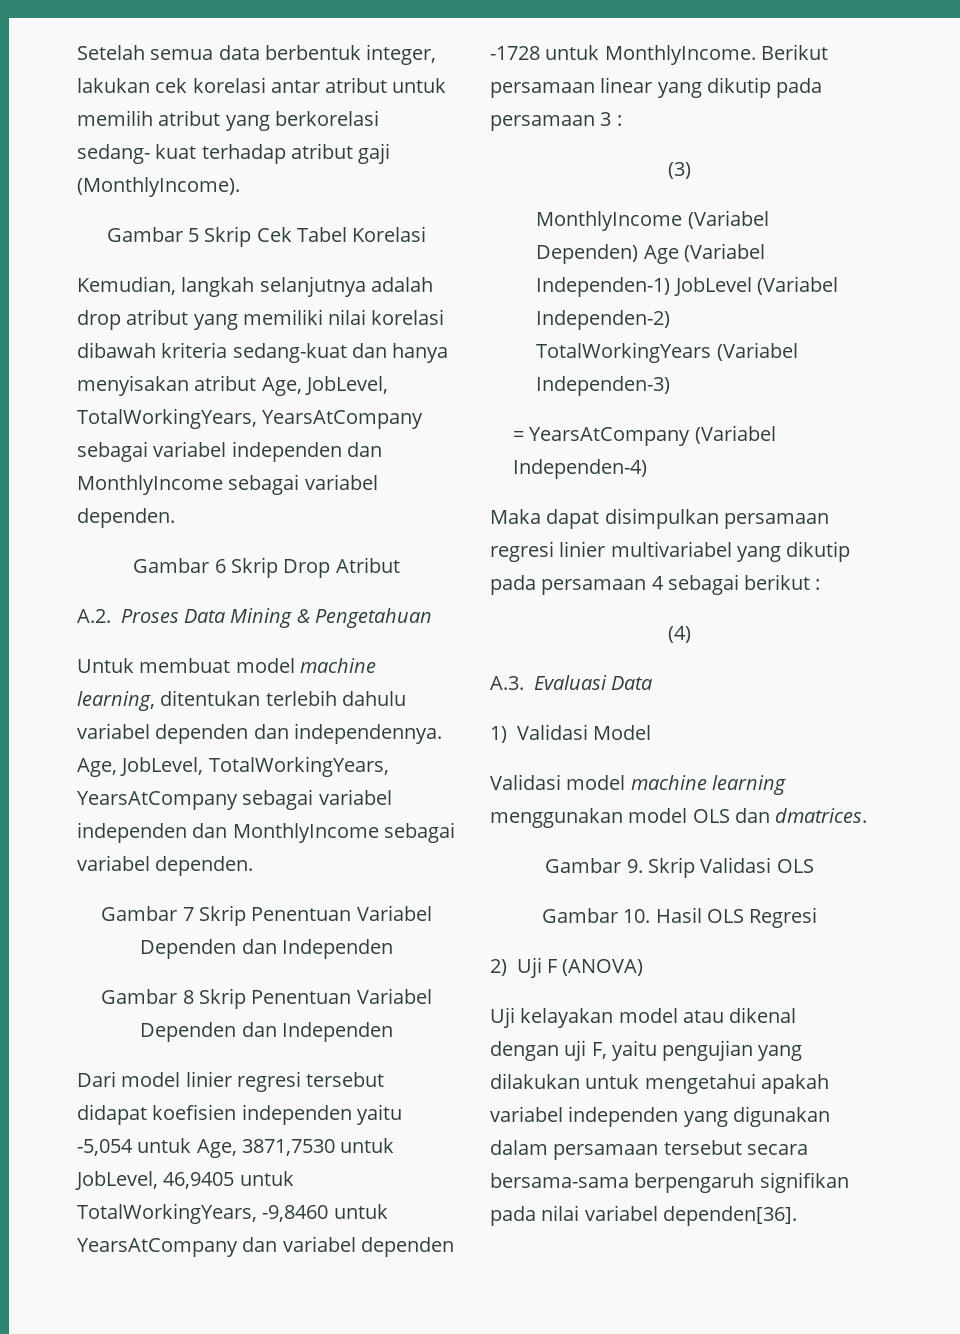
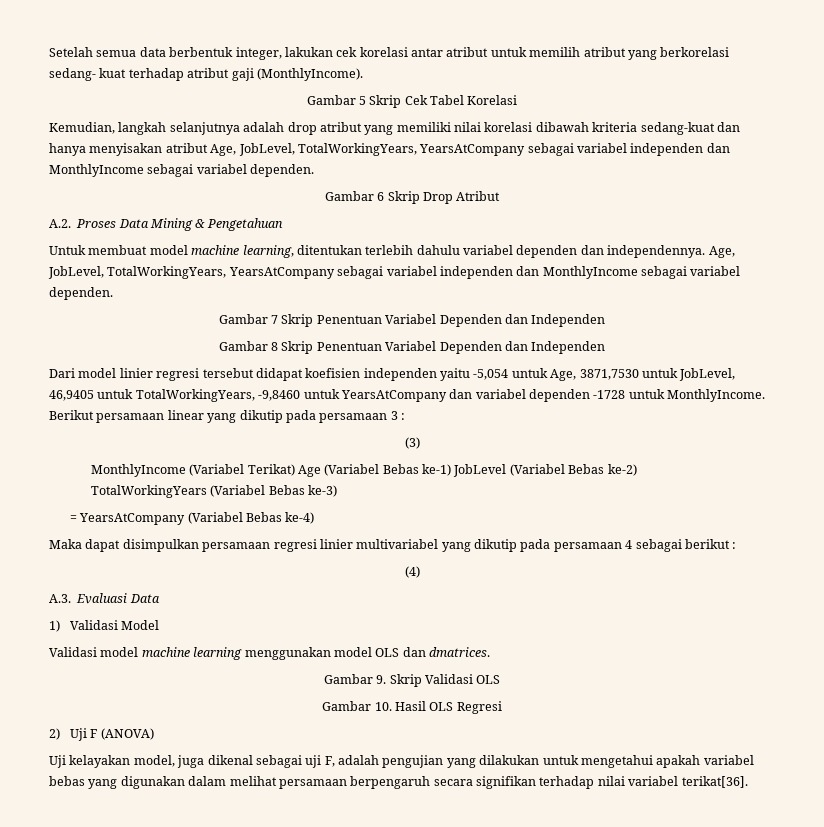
[536,244,639,264] Dependen) -> [247,464,295,476] Terikat)
[536,276,838,297] [536,310,671,330] Independen-1) JobLevel (Variabel Independen-2) -> [382,464,637,477] Bebas ke-1) JobLevel (Variabel Bebas ke-2)
[536,376,671,396] Independen-3) -> [268,485,337,497] Bebas ke-3)
[513,459,648,479] Independen-4) -> [246,512,315,524] Bebas ke-4)
[618,1007,797,1023] [490,1041,559,1061] model atau dikenal dengan -> [133,755,302,768] model, juga dikenal sebagai
[611,1040,657,1061] yaitu -> [338,755,379,765] adalah
[568,1106,679,1127] independen -> [49,776,85,786] bebas
[553,1140,808,1160] [490,1172,849,1193] [490,1206,536,1226] persamaan tersebut secara bersama-sama berpengaruh signifikan pada -> [229,776,595,789] melihat persamaan berpengaruh secara signifikan terhadap
[662,1206,797,1226] dependen[36]. -> [681,776,748,788] terikat[36].

